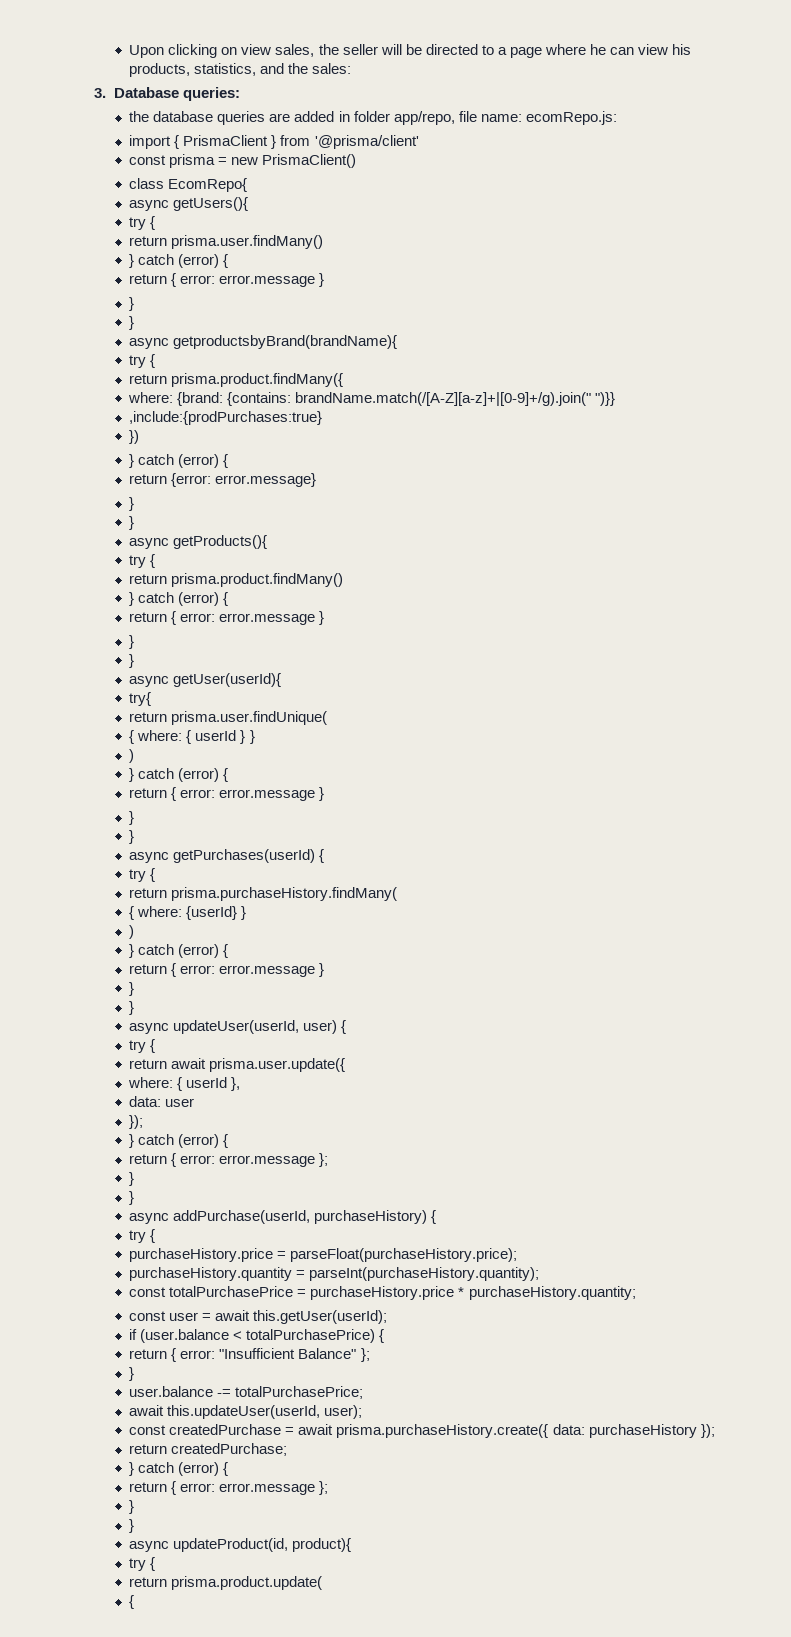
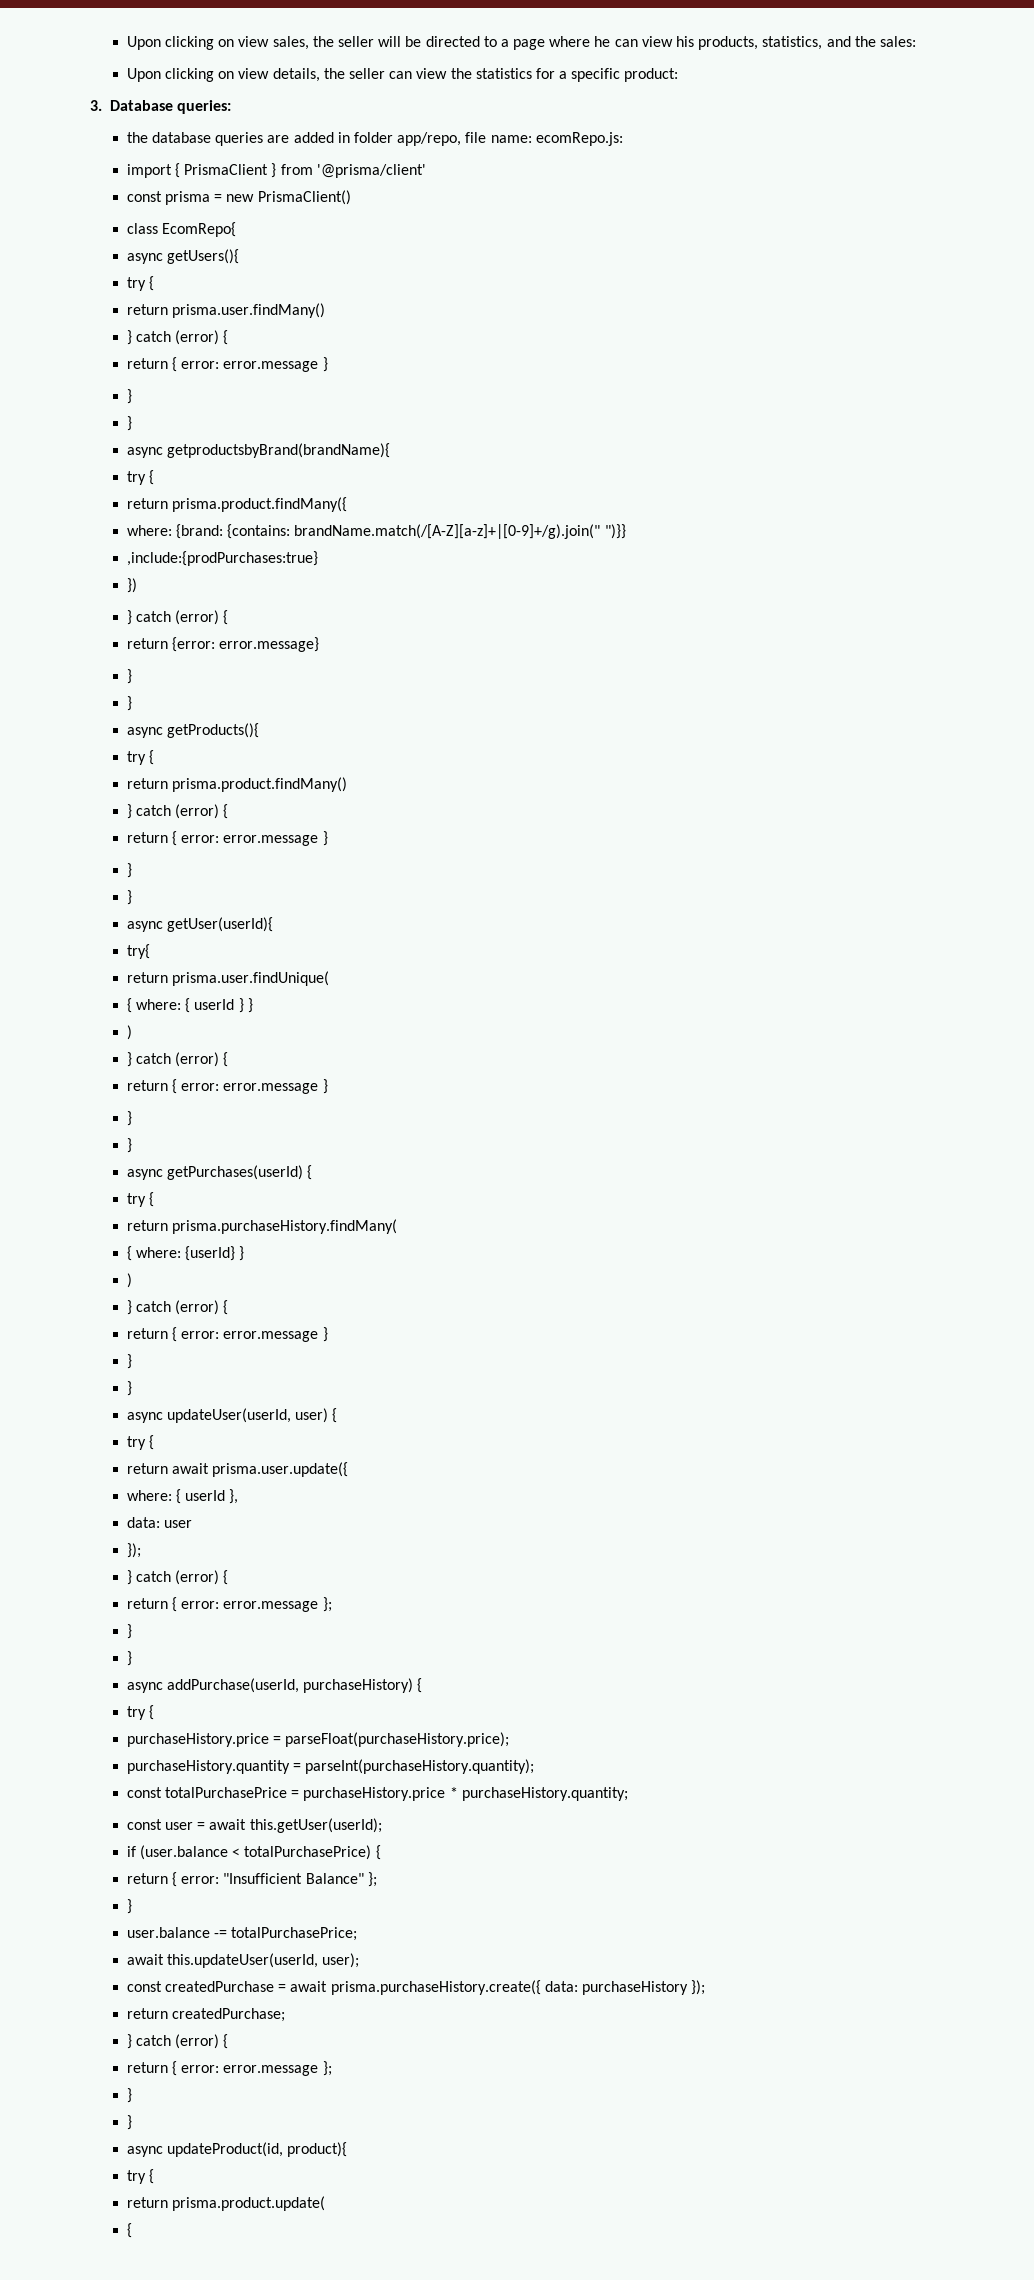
(352, 68) none -> [126,68,679,82] // Upon clicking on view details, the seller can view the statistics for a specific product:

